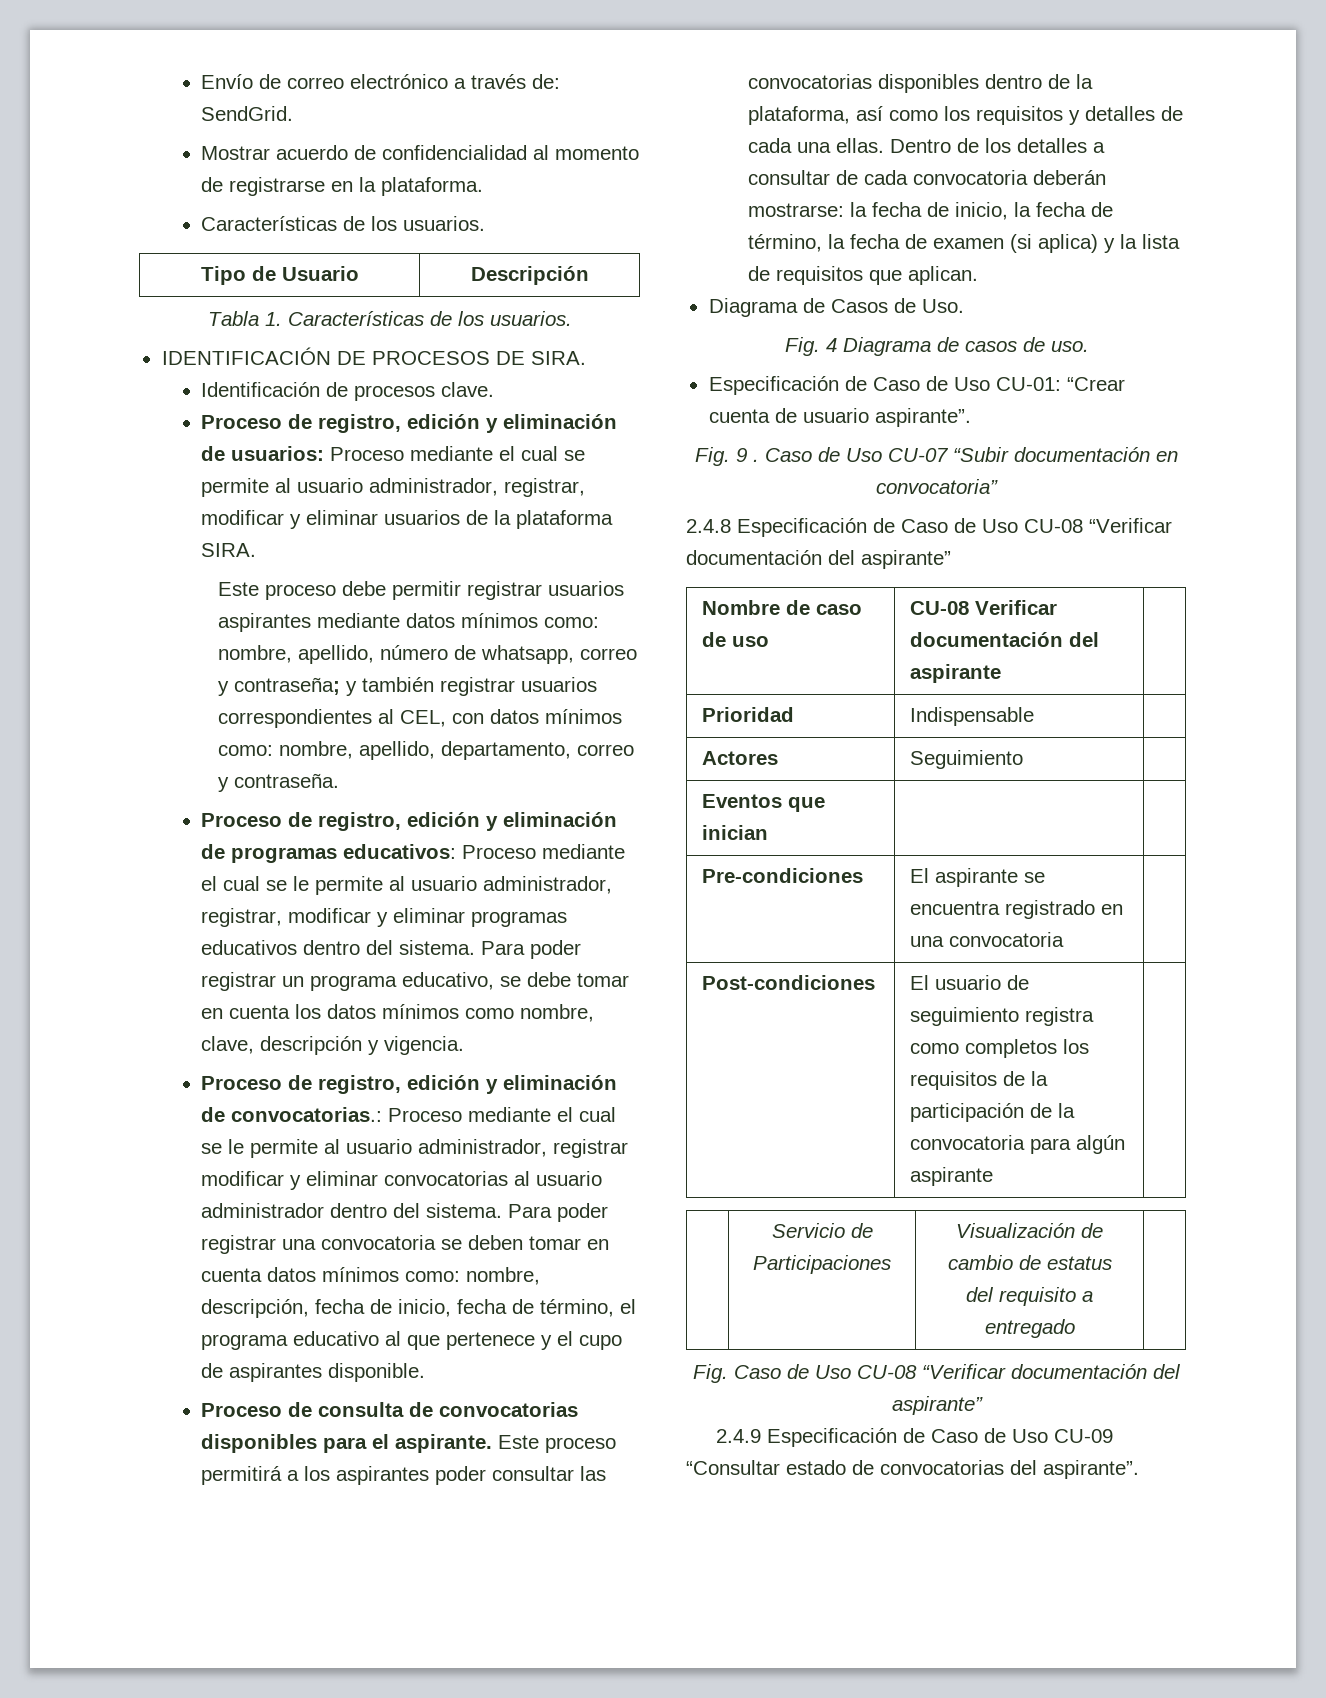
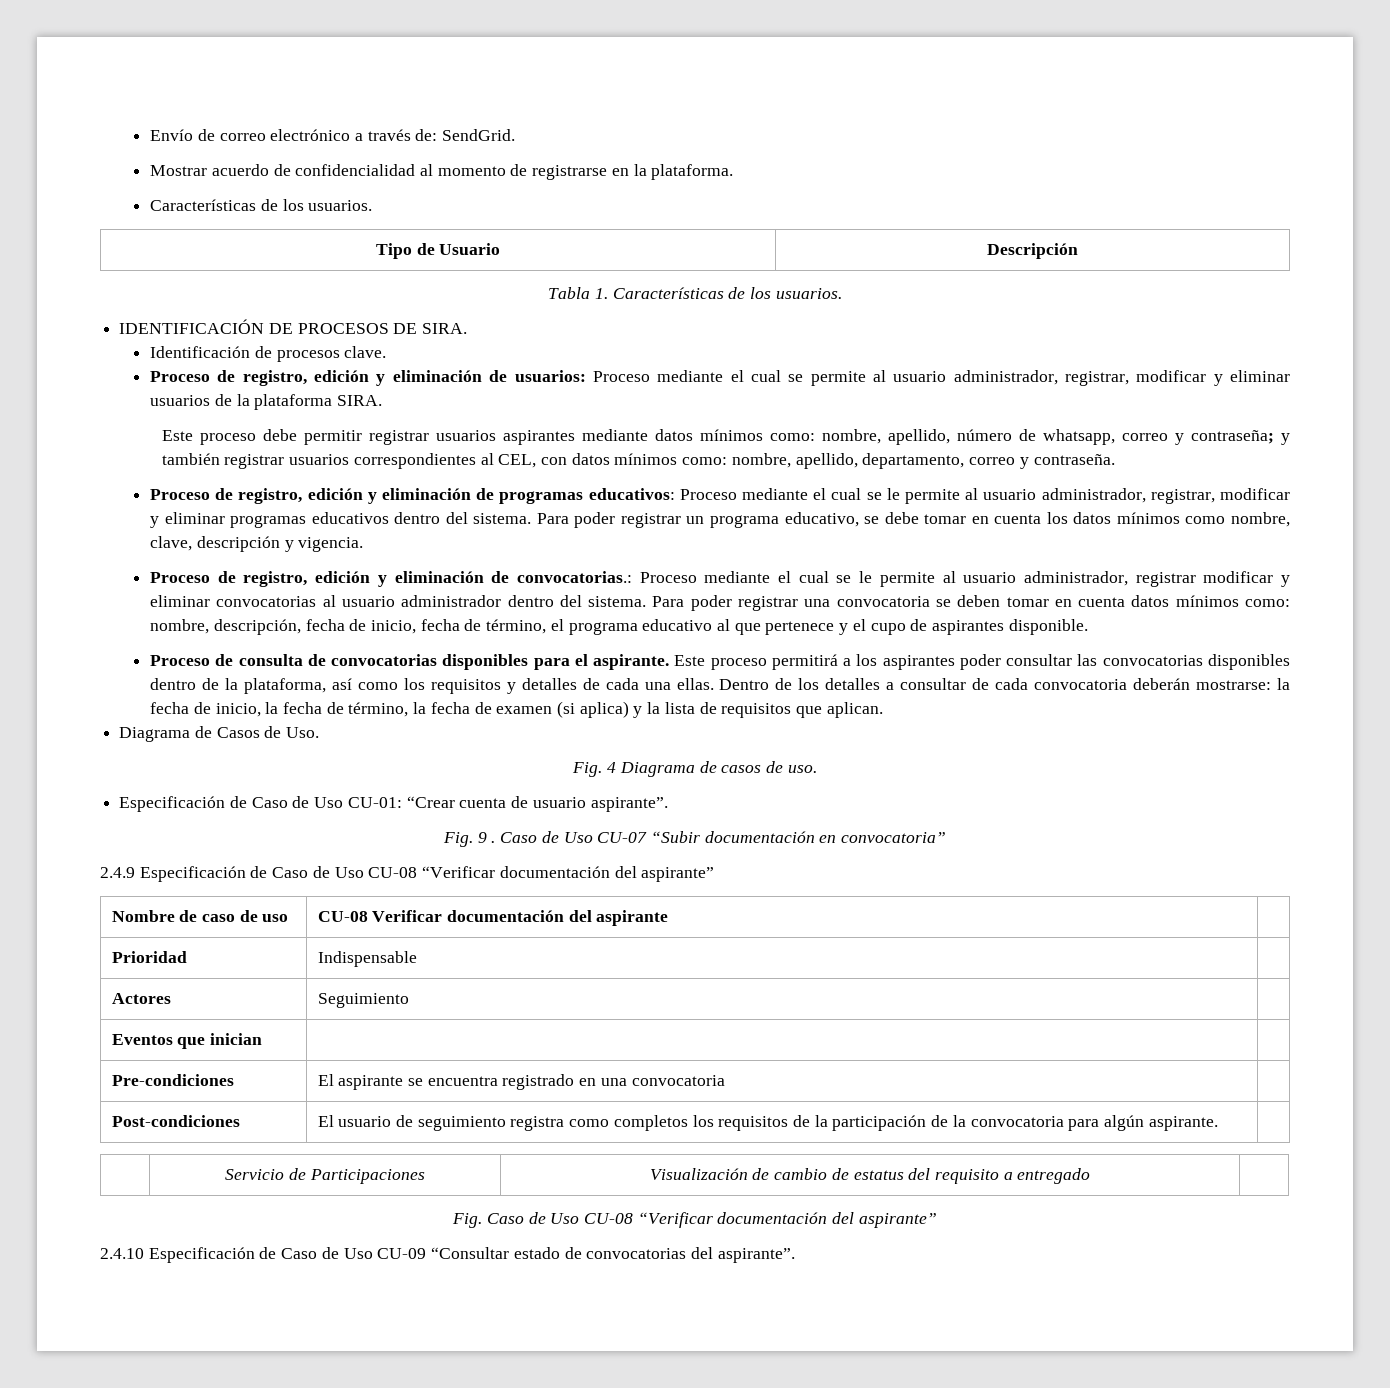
[686,519,731,533] 2.4.8 -> [100,867,135,878] 2.4.9
[910,1167,994,1186] aspirante -> [1148,1116,1218,1131] aspirante.
[716,1429,762,1443] 2.4.9 -> [100,1248,144,1259] 2.4.10

